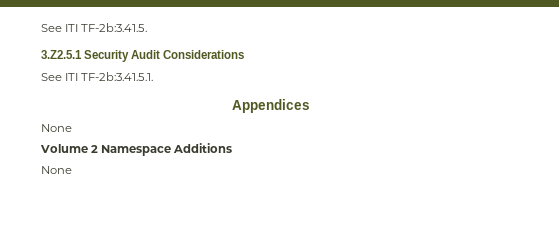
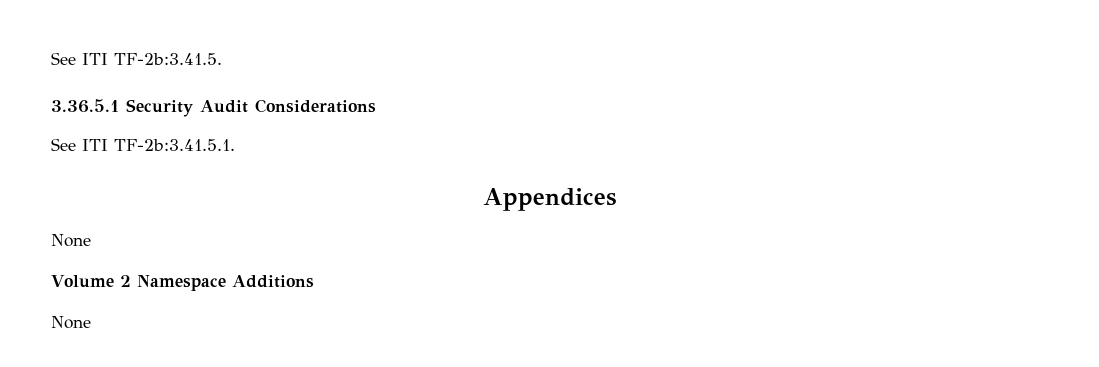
[41,50,82,59] 3.Z2.5.1 -> [51,99,119,113] 3.36.5.1

